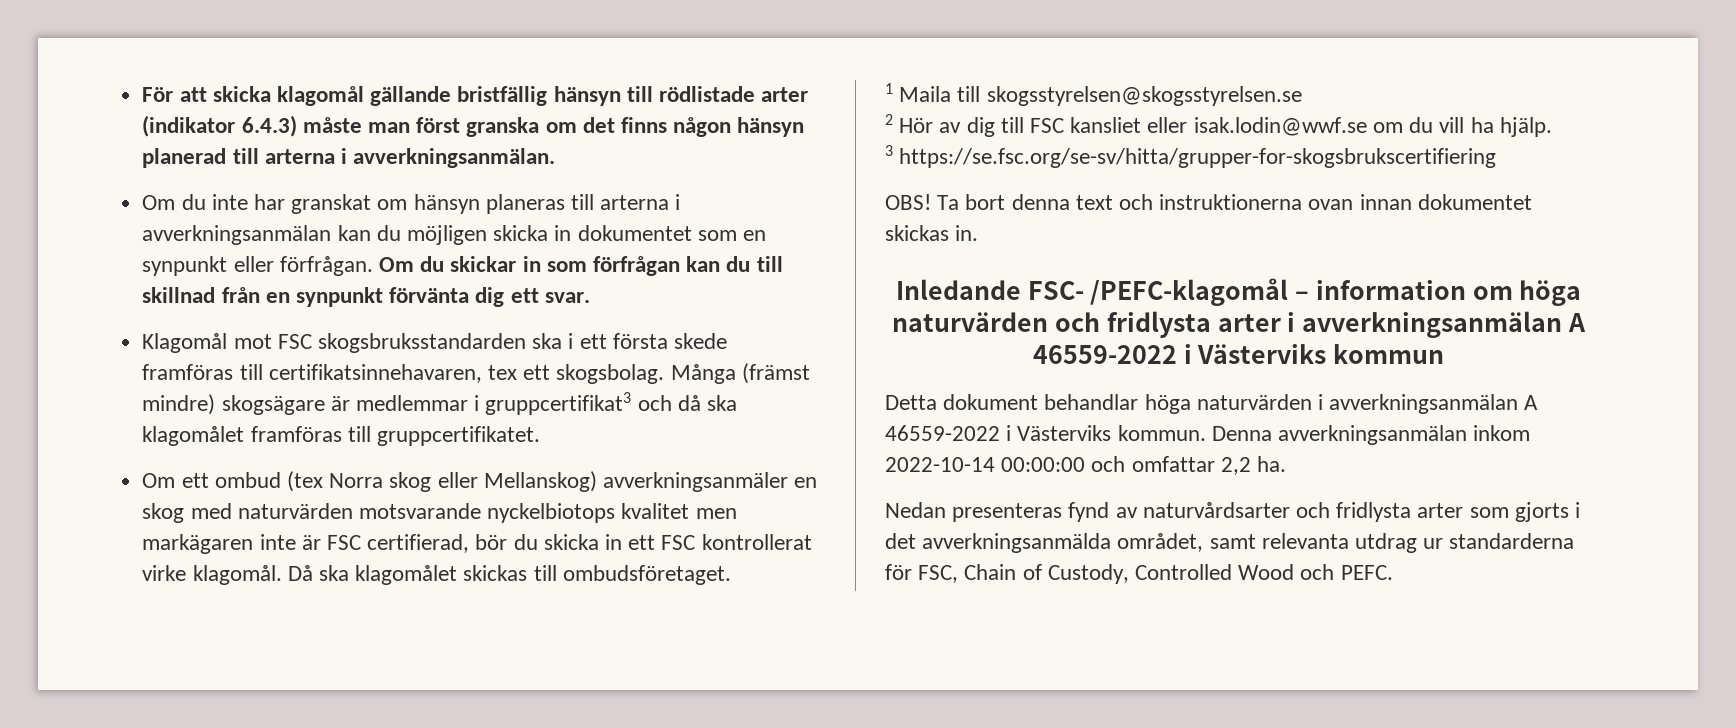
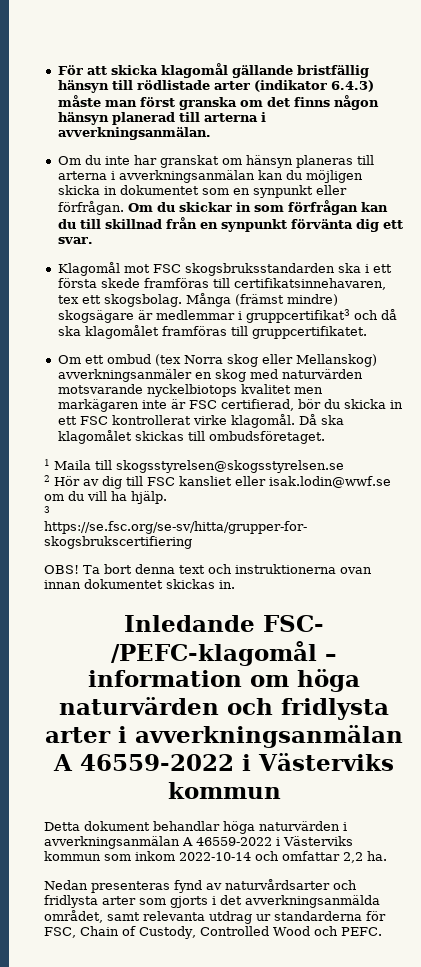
[1117,425,1468,445] kommun. Denna avverkningsanmälan -> [44,851,131,861] kommun som
[1001,457,1086,472] 00:00:00 -> (251, 856) none

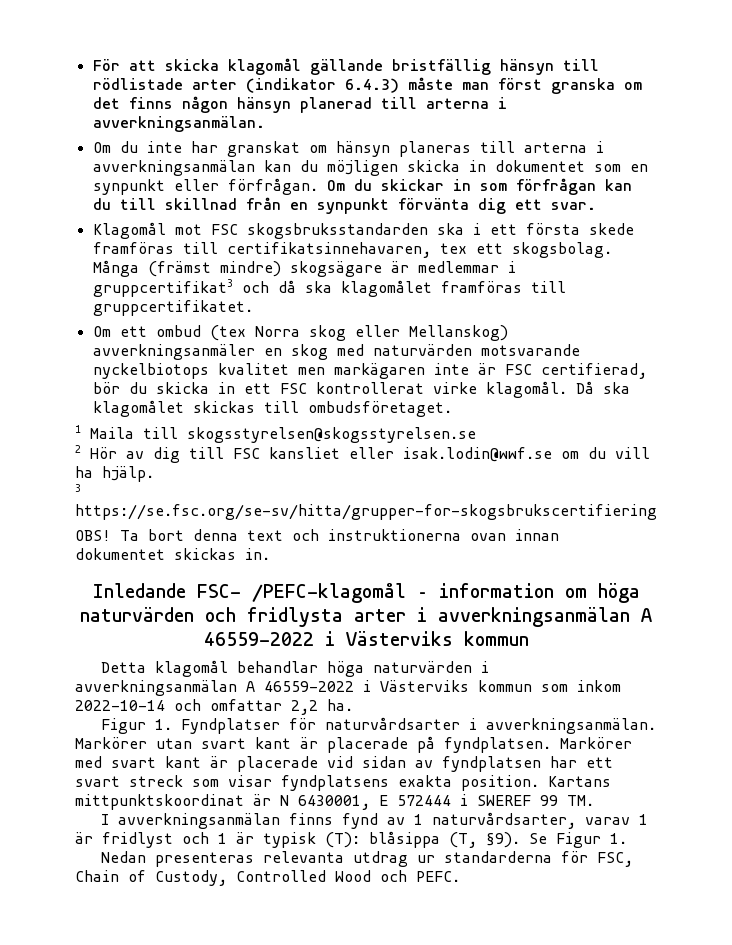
[84,821,150,831] dokument -> [154,660,228,677] klagomål
[44,879,357,893] [44,895,380,908] [44,910,140,923] Nedan presenteras fynd av naturvårdsarter och fridlysta arter som gjorts i det avverkningsanmälda området, samt -> [100,717,656,734] [75,736,632,753] [75,756,613,772] [75,775,611,791] [75,794,594,810] [100,812,648,829] [75,831,627,848] [100,851,254,867] Figur 1. Fyndplatser för naturvårdsarter i avverkningsanmälan. Markörer utan svart kant är placerade på fyndplatsen. Markörer med svart kant är placerade vid sidan av fyndplatsen har ett svart streck som visar fyndplatsens exakta position. Kartans mittpunktskoordinat är N 6430001, E 572444 i SWEREF 99 TM. // I avverkningsanmälan finns fynd av 1 naturvårdsarter, varav 1 är fridlyst och 1 är typisk (T): blåsippa (T, §9). Se Figur 1. // Nedan presenteras

